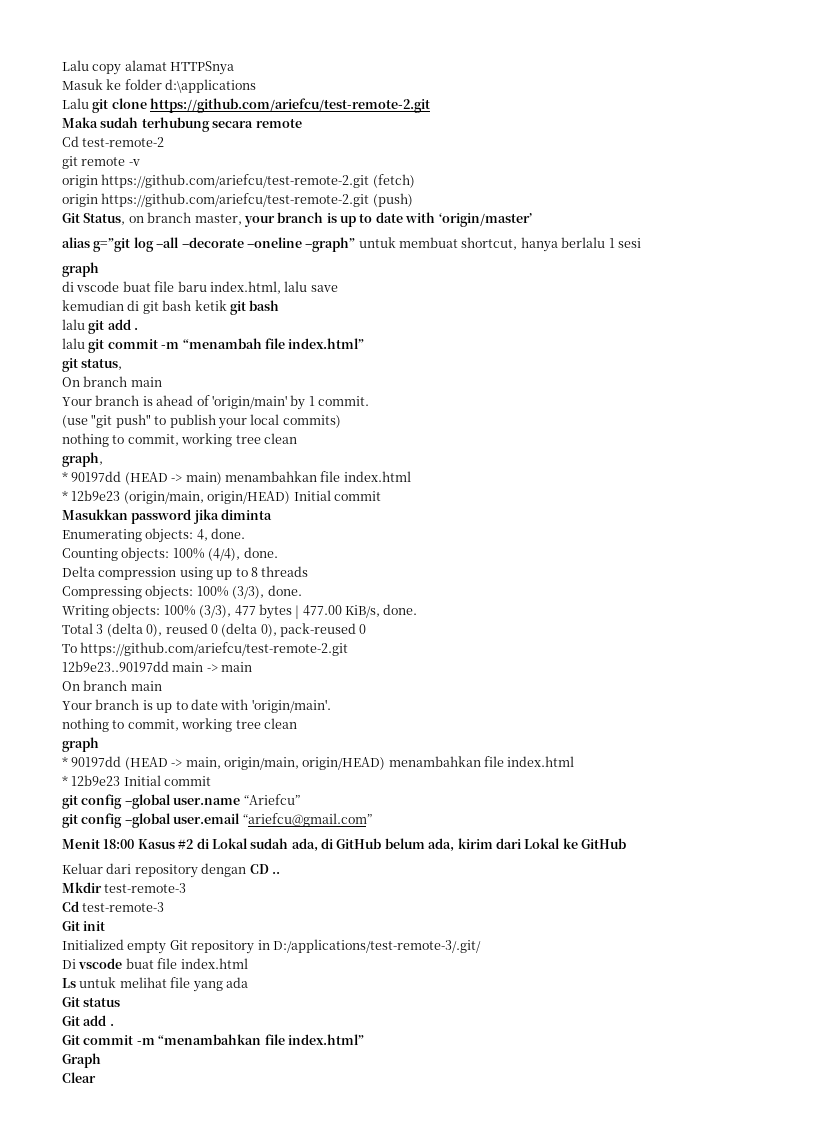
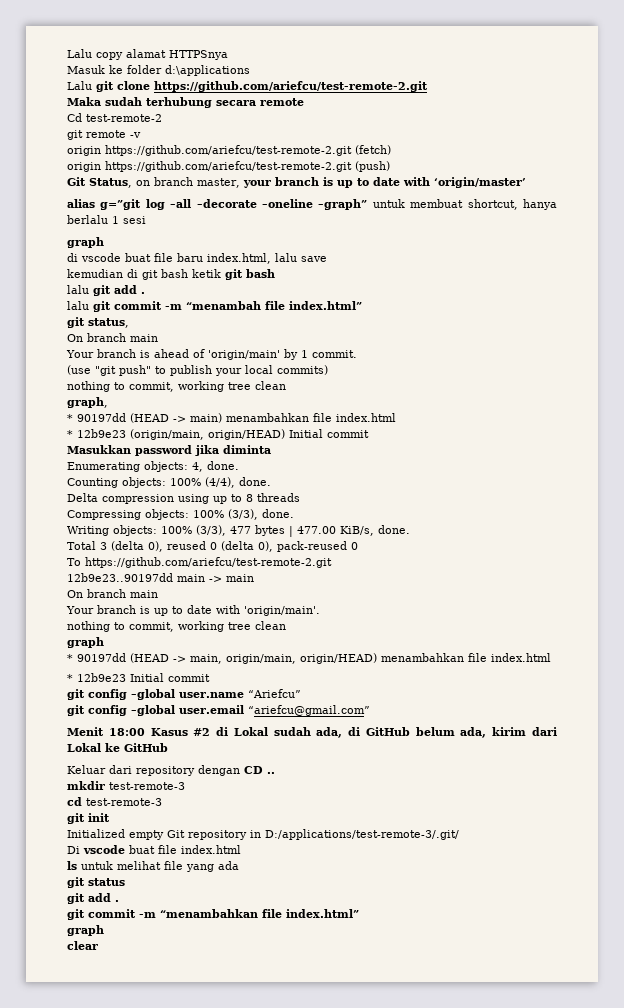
[62,882,187,893] [62,901,165,912] [62,921,80,931] Mkdir test-remote-3 // Cd test-remote-3 // Git -> [67,781,185,790] [67,797,162,806] [67,813,85,824] mkdir test-remote-3 // cd test-remote-3 // git
[62,978,76,988] Ls -> [67,861,77,870] ls
[62,997,80,1007] Git -> [67,877,85,888] git
[62,1015,114,1026] [62,1035,80,1045] Git add . // Git -> [67,893,119,904] [67,909,85,920] git add . // git
[62,1053,101,1068] [62,1072,96,1083] Graph // Clear -> [67,925,104,936] [67,941,98,950] graph // clear

